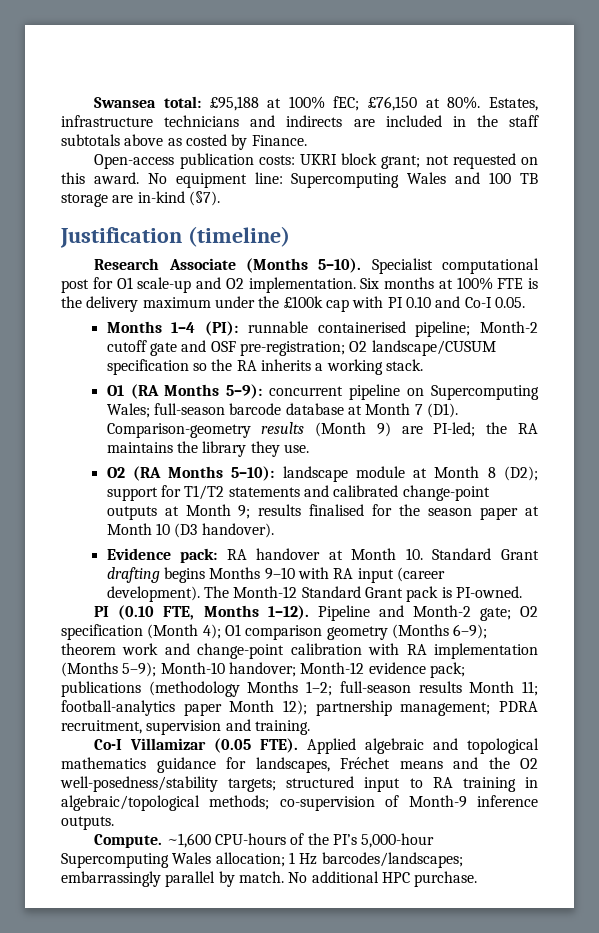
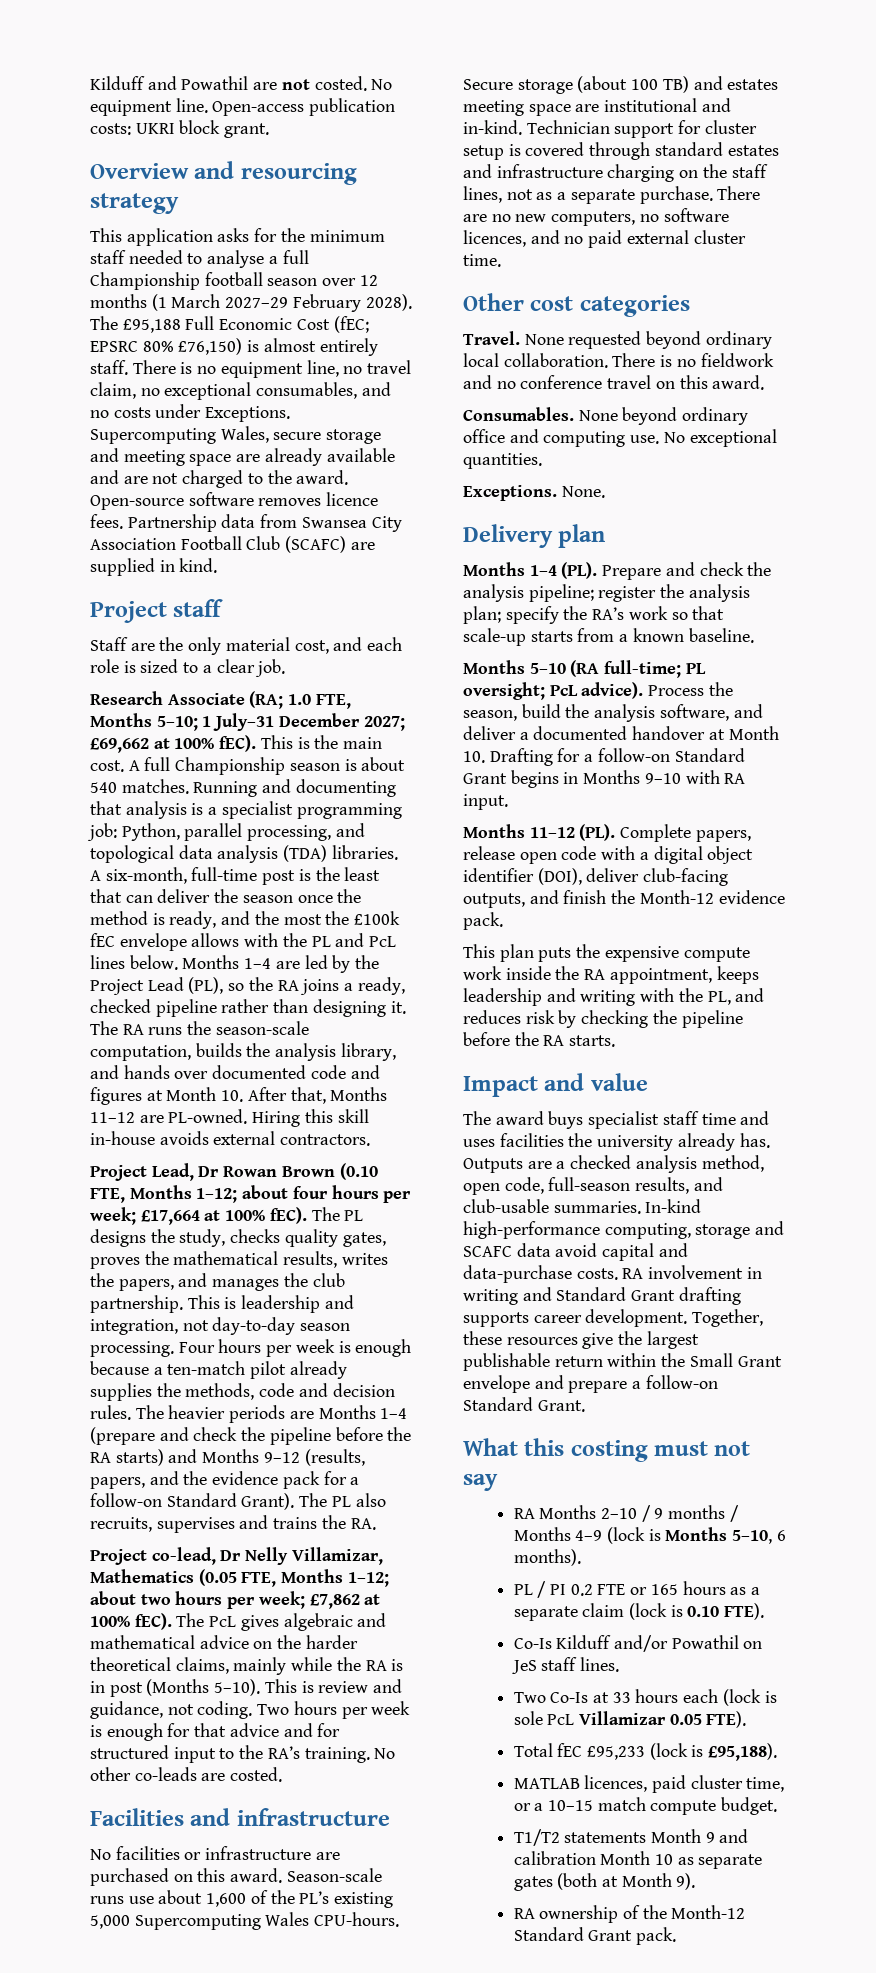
[94,96,538,111] [61,115,539,127] [61,134,307,150] Swansea total: £95,188 at 100% fEC; £76,150 at 80%. Estates, infrastructure technicians and indirects are included in the staff subtotals above as costed by Finance. // -> [90,76,393,91] [90,98,208,116] Kilduff and Powathil are not costed. No equipment line.
[381,153,538,169] [61,172,539,188] [61,191,220,207] [60,226,290,248] [94,258,539,274] [61,277,538,293] [61,296,525,312] [106,321,538,337] [106,340,496,356] [106,359,423,375] [106,384,539,400] [106,403,458,418] [106,422,538,438] [106,441,309,457] [106,466,539,482] [106,485,490,501] [106,504,539,520] [106,523,274,538] [106,548,539,563] [106,567,445,583] [106,586,522,602] [94,605,538,621] [61,624,488,640] [61,643,538,659] [61,662,465,678] [61,681,538,697] [61,700,539,716] [61,719,310,735] [94,738,539,754] [61,757,538,773] [60,776,539,792] [61,795,539,811] [61,816,114,830] [94,833,435,848] [61,852,463,868] [61,871,478,887] grant; not requested on this award. No equipment line: Supercomputing Wales and 100 TB storage are in-kind (§7). // Justification (timeline) // Research Associate (Months 5–10). Specialist computational post for O1 scale-up and O2 implementation. Six months at 100% FTE is the delivery maximum under the £100k cap with PI 0.10 and Co-I 0.05. // Months 1–4 (PI): runnable containerised pipeline; Month-2 cutoff gate and OSF pre-registration; O2 landscape/CUSUM specification so the RA inherits a working stack. // O1 (RA Months 5–9): concurrent pipeline on Supercomputing Wales; full-season barcode database at Month 7 (D1). Comparison-geometry results (Month 9) are PI-led; the RA maintains the library they use. // O2 (RA Months 5–10): landscape module at Month 8 (D2); support for T1/T2 statements and calibrated change-point outputs at Month 9; results finalised for the season paper at Month 10 (D3 handover). // Evidence pack: RA handover at Month 10. Standard Grant drafting begins Months 9–10 with RA input (career development). The Month-12 Standard Grant pack is PI-owned. // PI (0.10 FTE, Months 1–12). Pipeline and Month-2 gate; O2 specification (Month 4); O1 comparison geometry (Months 6–9); theorem work and change-point calibration with RA implementation (Months 5–9); Month-10 handover; Month-12 evidence pack; publications (methodology Months 1–2; full-season results Month 11; football-analytics paper Month 12); partnership management; PDRA recruitment, supervision and training. // Co-I Villamizar (0.05 FTE). Applied algebraic and topological mathematics guidance for landscapes, Fréchet means and the O2 well-posedness/stability targets; structured input to RA training in algebraic/topological methods; co-supervision of Month-9 inference outputs. // Compute. ~1,600 CPU-hours of the PI’s 5,000-hour Supercomputing Wales allocation; 1 Hz barcodes/landscapes; embarrassingly parallel by match. No additional HPC purchase. -> [224,123,270,138] [90,161,357,185] [90,193,179,214] [90,228,385,246] [90,250,309,268] [90,272,378,290] [90,294,412,312] [90,316,369,333] [90,338,378,356] [90,360,412,378] [90,382,391,400] [90,404,291,422] [90,426,382,444] [90,448,395,466] [90,470,349,488] [90,492,379,510] [90,514,402,532] [90,536,375,553] [90,558,218,576] [90,599,224,623] [90,637,403,655] [90,659,286,677] [90,691,351,709] [90,713,405,731] [90,735,383,753] [90,757,406,775] [90,779,396,797] [90,801,402,819] [87,823,365,841] [90,845,398,863] [90,867,381,885] [90,889,362,903] [90,911,401,929] [90,933,397,951] [90,955,380,973] [90,977,405,995] [90,999,406,1017] [90,1021,309,1035] [90,1043,396,1061] [90,1065,380,1079] [90,1087,388,1105] [90,1109,369,1127] [90,1131,371,1146] [90,1163,378,1181] [90,1185,412,1203] [90,1207,364,1225] [90,1229,386,1247] [90,1251,388,1269] [90,1273,345,1291] [90,1295,354,1313] [90,1317,351,1335] [90,1339,412,1357] [90,1361,347,1379] [90,1383,395,1401] [90,1405,408,1423] [90,1427,412,1445] [90,1449,365,1466] [90,1471,360,1489] [90,1493,386,1510] [90,1515,376,1533] [90,1547,383,1565] [90,1569,389,1587] [90,1591,381,1609] [90,1613,387,1631] [90,1635,358,1649] [90,1657,404,1675] [90,1679,403,1697] [90,1701,411,1719] [90,1723,341,1741] [90,1745,396,1763] [90,1767,283,1782] [90,1808,390,1826] [90,1846,340,1860] [90,1868,382,1886] [90,1890,394,1908] [90,1912,400,1930] [463,76,779,94] [463,98,731,116] [463,120,757,138] [463,142,779,160] [463,164,768,182] [463,186,761,204] [463,208,729,226] [463,230,746,248] [463,254,501,267] [463,293,690,317] [463,331,772,349] [463,353,774,368] [463,375,765,390] [463,407,749,425] [463,429,777,447] [463,453,542,469] [463,485,605,501] [463,524,606,548] [463,562,772,580] [463,584,750,602] [463,606,725,624] [463,628,754,646] [463,660,706,678] [463,682,733,700] [463,704,763,722] [463,726,779,740] [463,748,745,766] [463,770,746,788] [463,794,508,810] [463,824,751,842] [463,846,754,864] [463,868,729,886] [463,890,785,908] [463,912,503,930] [463,944,750,962] [463,966,759,984] [463,988,765,1006] [463,1010,743,1028] [463,1032,616,1047] [463,1073,648,1097] [463,1111,770,1129] [463,1133,770,1151] [463,1155,764,1173] [463,1177,723,1195] [463,1199,702,1214] [463,1221,785,1239] [463,1243,688,1261] [463,1265,762,1283] [463,1287,741,1305] [463,1309,764,1327] [463,1331,699,1349] [463,1353,782,1371] [463,1375,718,1393] [463,1397,585,1412] [463,1438,751,1462] [463,1474,498,1491] [513,1505,739,1522] [513,1527,786,1544] [513,1549,581,1566] [513,1581,761,1598] [513,1603,765,1621] [513,1635,763,1652] [511,1657,620,1674] [513,1689,777,1706] [513,1711,747,1728] [513,1743,778,1761] [513,1775,785,1793] [513,1797,778,1815] [513,1829,749,1846] [513,1851,763,1869] [513,1873,696,1891] [513,1905,746,1923] [513,1927,677,1945] grant. // Overview and resourcing strategy // This application asks for the minimum staff needed to analyse a full Championship football season over 12 months (1 March 2027–29 February 2028). The £95,188 Full Economic Cost (fEC; EPSRC 80% £76,150) is almost entirely staff. There is no equipment line, no travel claim, no exceptional consumables, and no costs under Exceptions. Supercomputing Wales, secure storage and meeting space are already available and are not charged to the award. Open-source software removes licence fees. Partnership data from Swansea City Association Football Club (SCAFC) are supplied in kind. // Project staff // Staff are the only material cost, and each role is sized to a clear job. // Research Associate (RA; 1.0 FTE, Months 5–10; 1 July–31 December 2027; £69,662 at 100% fEC). This is the main cost. A full Championship season is about 540 matches. Running and documenting that analysis is a specialist programming job: Python, parallel processing, and topological data analysis (TDA) libraries. A six-month, full-time post is the least that can deliver the season once the method is ready, and the most the £100k fEC envelope allows with the PL and PcL lines below. Months 1–4 are led by the Project Lead (PL), so the RA joins a ready, checked pipeline rather than designing it. The RA runs the season-scale computation, builds the analysis library, and hands over documented code and figures at Month 10. After that, Months 11–12 are PL-owned. Hiring this skill in-house avoids external contractors. // Project Lead, Dr Rowan Brown (0.10 FTE, Months 1–12; about four hours per week; £17,664 at 100% fEC). The PL designs the study, checks quality gates, proves the mathematical results, writes the papers, and manages the club partnership. This is leadership and integration, not day-to-day season processing. Four hours per week is enough because a ten-match pilot already supplies the methods, code and decision rules. The heavier periods are Months 1–4 (prepare and check the pipeline before the RA starts) and Months 9–12 (results, papers, and the evidence pack for a follow-on Standard Grant). The PL also recruits, supervises and trains the RA. // Project co-lead, Dr Nelly Villamizar, Mathematics (0.05 FTE, Months 1–12; about two hours per week; £7,862 at 100% fEC). The PcL gives algebraic and mathematical advice on the harder theoretical claims, mainly while the RA is in post (Months 5–10). This is review and guidance, not coding. Two hours per week is enough for that advice and for structured input to the RA’s training. No other co-leads are costed. // Facilities and infrastructure // No facilities or infrastructure are purchased on this award. Season-scale runs use about 1,600 of the PL’s existing 5,000 Supercomputing Wales CPU-hours. Secure storage (about 100 TB) and estates meeting space are institutional and in-kind. Technician support for cluster setup is covered through standard estates and infrastructure charging on the staff lines, not as a separate purchase. There are no new computers, no software licences, and no paid external cluster time. // Other cost categories // Travel. None requested beyond ordinary local collaboration. There is no fieldwork and no conference travel on this award. // Consumables. None beyond ordinary office and computing use. No exceptional quantities. // Exceptions. None. // Delivery plan // Months 1–4 (PL). Prepare and check the analysis pipeline; register the analysis plan; specify the RA’s work so that scale-up starts from a known baseline. // Months 5–10 (RA full-time; PL oversight; PcL advice). Process the season, build the analysis software, and deliver a documented handover at Month 10. Drafting for a follow-on Standard Grant begins in Months 9–10 with RA input. // Months 11–12 (PL). Complete papers, release open code with a digital object identifier (DOI), deliver club-facing outputs, and finish the Month-12 evidence pack. // This plan puts the expensive compute work inside the RA appointment, keeps leadership and writing with the PL, and reduces risk by checking the pipeline before the RA starts. // Impact and value // The award buys specialist staff time and uses facilities the university already has. Outputs are a checked analysis method, open code, full-season results, and club-usable summaries. In-kind high-performance computing, storage and SCAFC data avoid capital and data-purchase costs. RA involvement in writing and Standard Grant drafting supports career development. Together, these resources give the largest publishable return within the Small Grant envelope and prepare a follow-on Standard Grant. // What this costing must not say // RA Months 2–10 / 9 months / Months 4–9 (lock is Months 5–10, 6 months). // PL / PI 0.2 FTE or 165 hours as a separate claim (lock is 0.10 FTE). // Co-Is Kilduff and/or Powathil on JeS staff lines. // Two Co-Is at 33 hours each (lock is sole PcL Villamizar 0.05 FTE). // Total fEC £95,233 (lock is £95,188). // MATLAB licences, paid cluster time, or a 10–15 match compute budget. // T1/T2 statements Month 9 and calibration Month 10 as separate gates (both at Month 9). // RA ownership of the Month-12 Standard Grant pack.

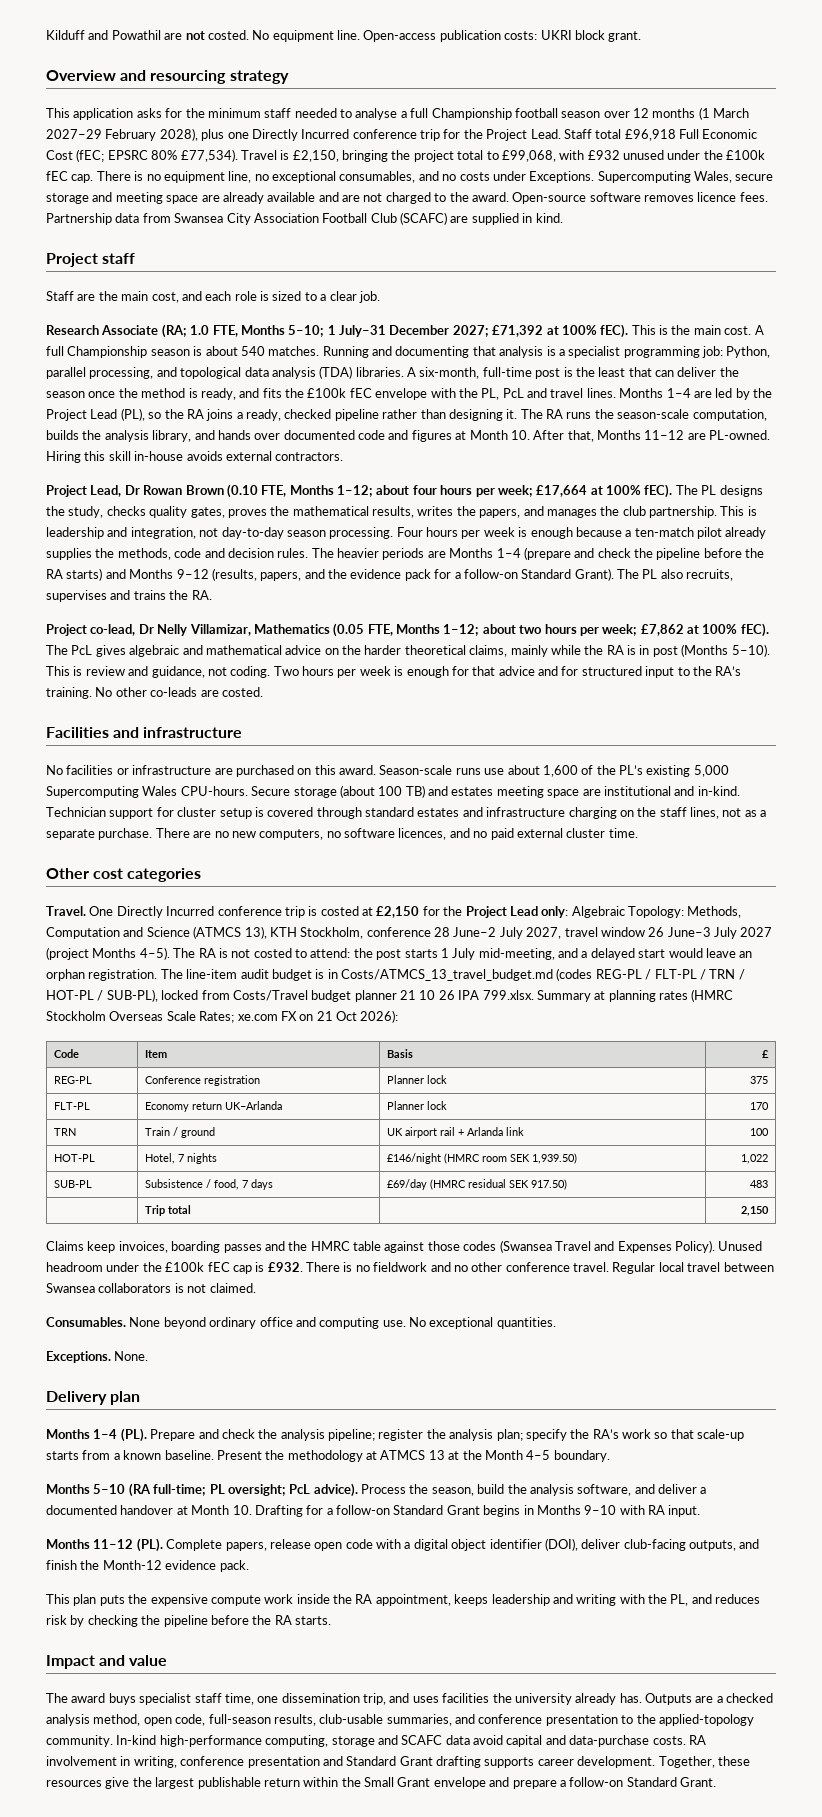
[365,294,412,311] [90,316,181,333] 2028). The £95,188 -> [159,128,676,141] 2028), plus one Directly Incurred conference trip for the Project Lead. Staff total £96,918
[178,338,378,356] [90,360,128,375] £76,150) is almost entirely staff. -> [180,149,766,162] [46,171,94,183] £77,534). Travel is £2,150, bringing the project total to £99,068, with £932 unused under the £100k fEC cap.
[367,360,412,374] [90,382,160,399] travel claim, no -> (269, 177) none
[188,637,290,655] only material -> [121,291,149,301] main
[90,738,149,753] £69,662 -> [492,325,544,337] £71,392
[254,911,322,925] the most -> [262,388,282,398] fits
[191,933,397,947] [90,955,178,970] allows with the PL and PcL lines below. -> [430,388,616,400] with the PL, PcL and travel lines.
[524,331,772,349] [463,353,608,368] None requested beyond ordinary local collaboration. -> [89,906,742,918] [46,926,773,939] [46,947,753,960] [46,968,745,981] [46,989,734,1002] [46,1010,399,1023] [54,1049,80,1058] [145,1050,168,1058] [387,1049,414,1058] [761,1050,769,1058] [54,1076,93,1084] [145,1075,261,1086] [387,1075,448,1084] [749,1076,768,1084] [54,1102,91,1110] [145,1101,283,1112] [387,1101,448,1110] [749,1102,769,1110] [54,1128,77,1136] [145,1127,216,1138] [387,1127,525,1138] [749,1128,769,1136] [54,1154,96,1162] [145,1153,218,1164] [387,1153,578,1164] [740,1154,768,1164] [54,1180,93,1188] [145,1179,274,1190] [387,1179,568,1190] [749,1180,768,1188] [145,1205,192,1216] [740,1206,769,1216] [46,1240,763,1253] [46,1262,303,1274] One Directly Incurred conference trip is costed at £2,150 for the Project Lead only: Algebraic Topology: Methods, Computation and Science (ATMCS 13), KTH Stockholm, conference 28 June–2 July 2027, travel window 26 June–3 July 2027 (project Months 4–5). The RA is not costed to attend: the post starts 1 July mid-meeting, and a delayed start would leave an orphan registration. The line-item audit budget is in Costs/ATMCS_13_travel_budget.md (codes REG-PL / FLT-PL / TRN / HOT-PL / SUB-PL), locked from Costs/Travel budget planner 21 10 26 IPA 799.xlsx. Summary at planning rates (HMRC Stockholm Overseas Scale Rates; xe.com FX on 21 Oct 2026): // Code | Item | Basis | £ // REG-PL | Conference registration | Planner lock | 375 // FLT-PL | Economy return UK–Arlanda | Planner lock | 170 // TRN | Train / ground | UK airport rail + Arlanda link | 100 // HOT-PL | Hotel, 7 nights | £146/night (HMRC room SEK 1,939.50) | 1,022 // SUB-PL | Subsistence / food, 7 days | £69/day (HMRC residual SEK 917.50) | 483 // | Trip total | | 2,150 // Claims keep invoices, boarding passes and the HMRC table against those codes (Swansea Travel and Expenses Policy). Unused headroom under the £100k fEC cap is £932.
[520,375,765,390] conference travel on this award. -> [471,1262,774,1274] [46,1283,256,1293] other conference travel. Regular local travel between Swansea collaborators is not claimed.
(754, 635) none -> [216,1450,610,1462] Present the methodology at ATMCS 13 at the Month 4–5 boundary.
[701,1113,736,1125] time -> [224,1693,386,1705] time, one dissemination trip,
[693,1177,723,1191] [463,1199,641,1214] and club-usable summaries. -> [319,1714,754,1726] [46,1735,113,1747] club-usable summaries, and conference presentation to the applied-topology community.
[463,1289,518,1305] writing -> [133,1756,320,1768] writing, conference presentation
[463,1438,751,1462] [463,1474,498,1491] [513,1505,739,1522] [513,1527,786,1544] [513,1549,581,1566] [513,1581,761,1598] [513,1603,765,1621] [513,1635,763,1652] [511,1657,620,1674] [513,1689,777,1706] [513,1711,747,1728] [513,1743,778,1761] [513,1775,785,1793] [513,1797,778,1815] [513,1829,749,1846] [513,1851,763,1869] [513,1873,696,1891] [513,1905,746,1923] [513,1927,677,1945] // What this costing must not say // RA Months 2–10 / 9 months / Months 4–9 (lock is Months 5–10, 6 months). // PL / PI 0.2 FTE or 165 hours as a separate claim (lock is 0.10 FTE). // Co-Is Kilduff and/or Powathil on JeS staff lines. // Two Co-Is at 33 hours each (lock is sole PcL Villamizar 0.05 FTE). // Total fEC £95,233 (lock is £95,188). // MATLAB licences, paid cluster time, or a 10–15 match compute budget. // T1/T2 statements Month 9 and calibration Month 10 as separate gates (both at Month 9). // RA ownership of the Month-12 Standard Grant pack. -> (716, 1782) none

